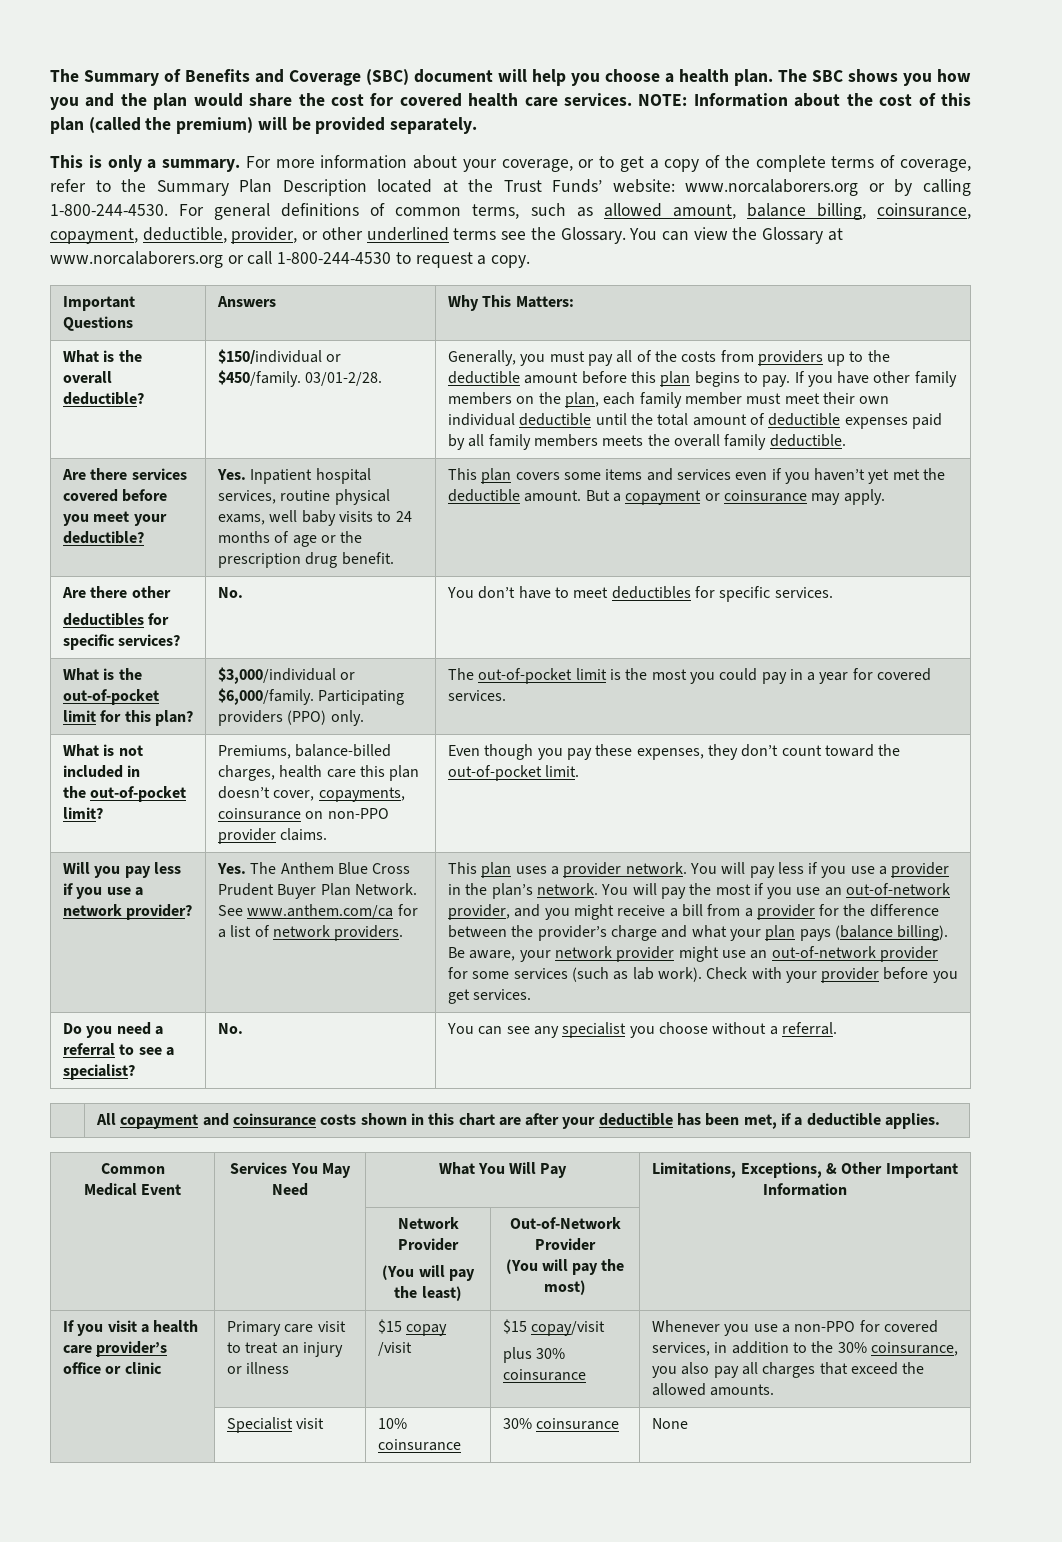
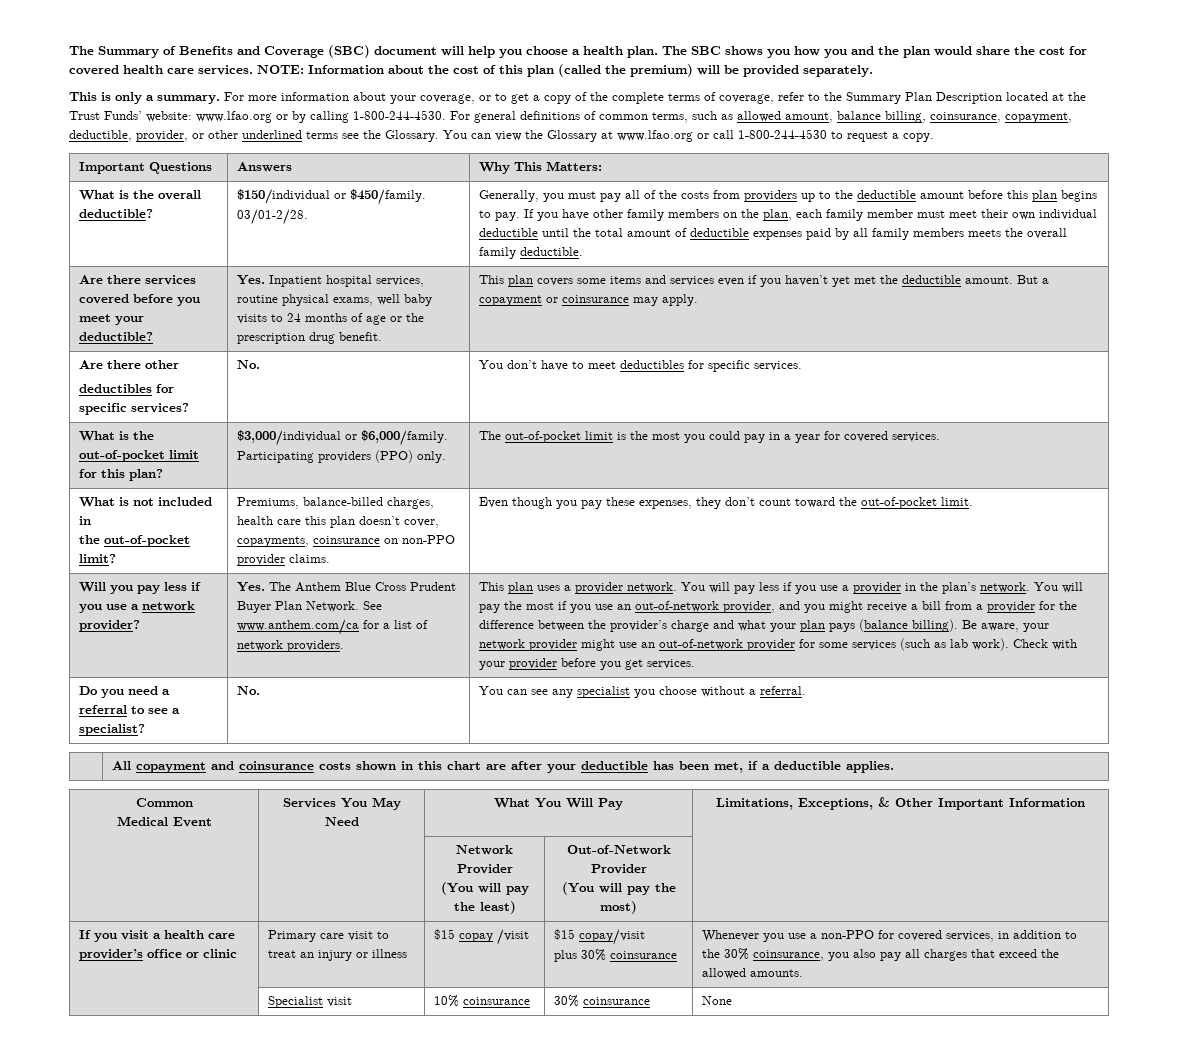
[685,179,859,196] www.norcalaborers.org -> [196,111,272,123] www.lfao.org
[50,251,223,268] www.norcalaborers.org -> [617,130,693,142] www.lfao.org

